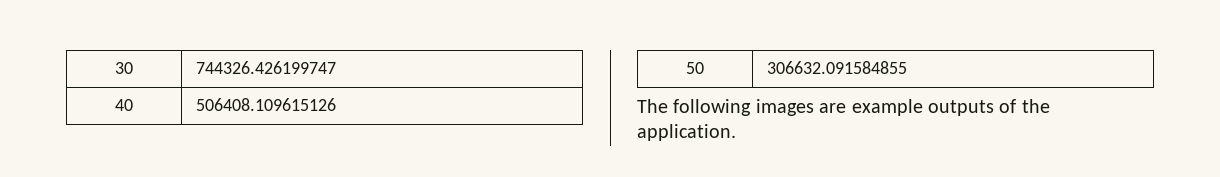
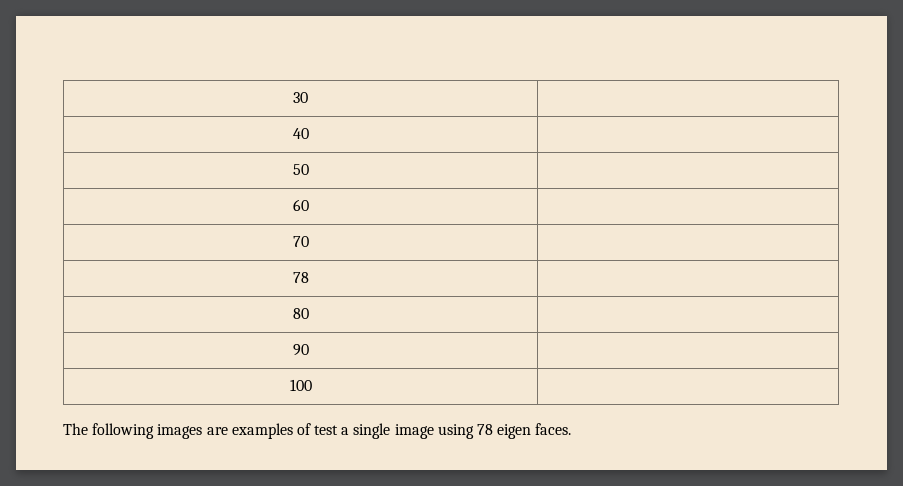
[196,61,337,74] 744326.426199747 -> (308, 97) none
[196,98,337,111] 506408.109615126 -> (309, 133) none
[767,61,908,74] [637,99,1050,116] [637,124,736,141] 306632.091584855 // The following images are example outputs of the application. -> [292,199,309,211] [292,236,309,247] [292,272,309,283] [292,308,309,319] [292,344,309,356] [289,379,312,391] [63,423,572,439] // 60 | // 70 | // 78 | // 80 | // 90 | // 100 | // The following images are examples of test a single image using 78 eigen faces.

